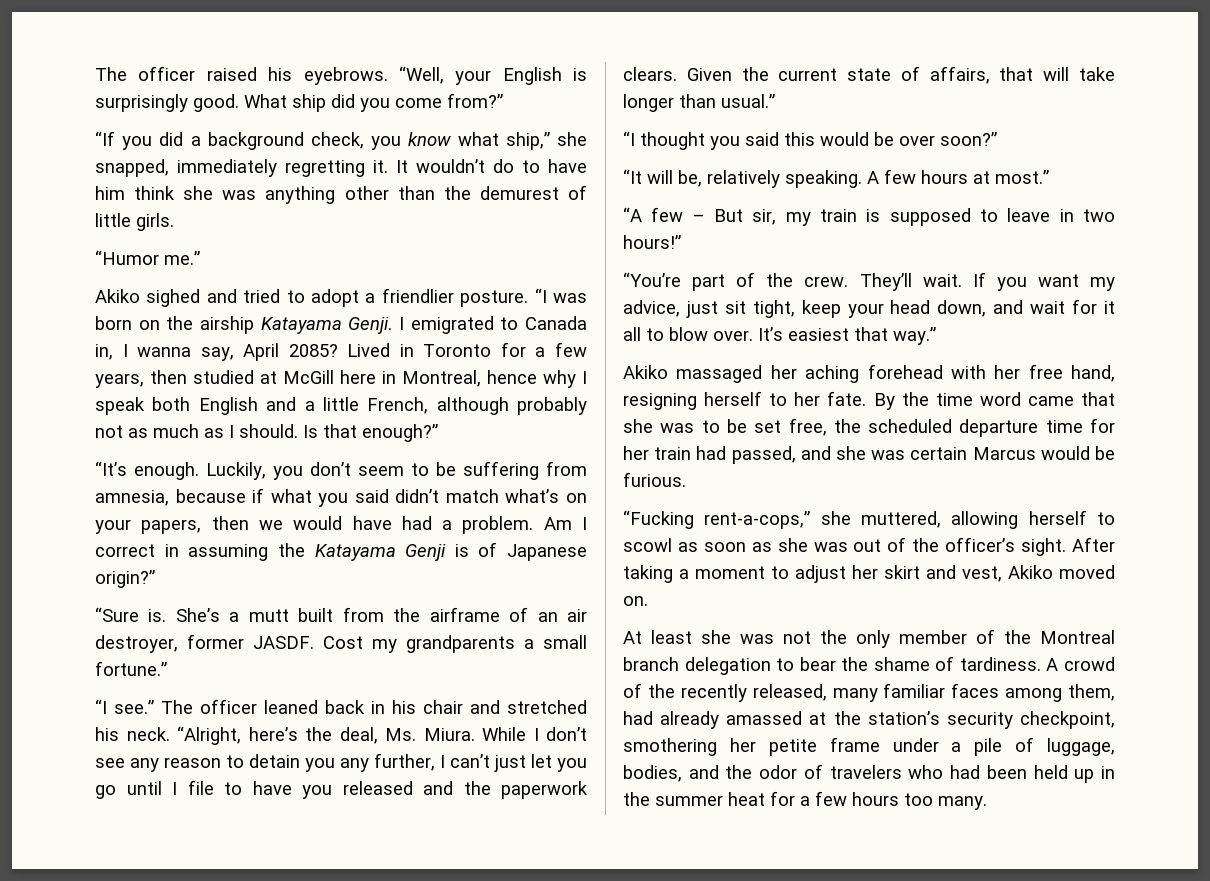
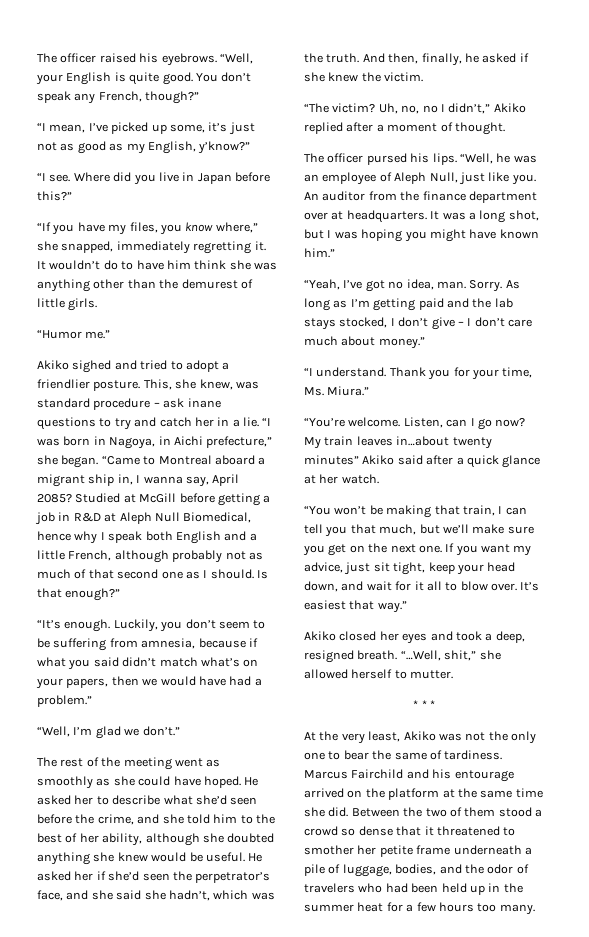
[95,93,503,112] [95,131,550,150] surprisingly good. What ship did you come from?” // “If you did a background check, you know what ship,” -> [129,72,252,85] [37,91,200,104] [37,122,255,135] [37,141,251,154] [37,172,270,185] [37,191,72,201] [37,222,258,235] quite good. You don’t speak any French, though?” // “I mean, I’ve picked up some, it’s just not as good as my English, y’know?” // “I see. Where did you live in Japan before this?” // “If you have my files, you know where,”
[534,288,587,303] [95,316,587,334] “I was born on the airship Katayama Genji. I emigrated to Canada -> [143,379,259,390] [37,398,221,410] [37,417,272,430] [37,436,273,449] [37,455,266,468] [37,474,115,487] This, she knew, was standard procedure – ask inane questions to try and catch her in a lie. “I was born in Nagoya, in Aichi prefecture,” she began. “Came to Montreal aboard a migrant ship
[347,342,588,357] [95,370,481,388] Lived in Toronto for a few years, then studied at McGill here in Montreal, -> [75,493,271,506] [35,512,252,525] Studied at McGill before getting a job in R&D at Aleph Null Biomedical,
(199, 431) none -> [74,569,183,579] of that second one
[462,516,587,534] [95,542,587,561] [95,570,155,588] [95,607,587,622] [95,634,587,653] [95,661,167,676] [95,699,587,714] [95,726,587,745] [95,753,587,772] [95,780,588,799] [623,66,1115,84] [623,94,775,112] [623,131,997,150] [623,169,1049,188] [623,207,1115,226] [623,235,681,249] [623,272,962,291] problem. Am I correct in assuming the Katayama Genji is of Japanese origin?” // “Sure is. She’s a mutt built from the airframe of an air destroyer, former JASDF. Cost my grandparents a small fortune.” // “I see.” The officer leaned back in his chair and stretched his neck. “Alright, here’s the deal, Ms. Miura. While I don’t see any reason to detain you any further, I can’t just let you go until I file to have you released and the paperwork clears. Given the current state of affairs, that will take longer than usual.” // “I thought you said this would be over soon?” // “It will be, relatively speaking. A few hours at most.” // “A few – But sir, my train is supposed to leave in two hours!” // “You’re part of the crew. They’ll wait. -> [37,695,92,707] [37,726,180,739] [37,757,221,770] [37,776,259,789] [37,795,258,805] [37,814,275,825] [37,833,275,846] [37,852,263,865] [37,871,271,883] [37,890,275,901] [304,53,529,66] [304,72,424,82] [304,103,526,114] [304,122,505,135] [304,153,537,165] [304,172,536,185] [304,191,537,203] [304,210,539,223] [304,229,539,242] [304,248,335,258] [304,279,520,292] [304,298,513,311] [304,317,532,330] [304,336,425,349] [304,367,533,380] [304,386,370,396] [304,417,526,430] [304,436,492,449] [304,455,541,468] [304,474,379,484] [304,505,527,518] [304,524,534,537] [303,543,442,556] problem.” // “Well, I’m glad we don’t.” // The rest of the meeting went as smoothly as she could have hoped. He asked her to describe what she’d seen before the crime, and she told him to the best of her ability, although she doubted anything she knew would be useful. He asked her if she’d seen the perpetrator’s face, and she said she hadn’t, which was the truth. And then, finally, he asked if she knew the victim. // “The victim? Uh, no, no I didn’t,” Akiko replied after a moment of thought. // The officer pursed his lips. “Well, he was an employee of Aleph Null, just like you. An auditor from the finance department over at headquarters. It was a long shot, but I was hoping you might have known him.” // “Yeah, I’ve got no idea, man. Sorry. As long as I’m getting paid and the lab stays stocked, I don’t give – I don’t care much about money.” // “I understand. Thank you for your time, Ms. Miura.” // “You’re welcome. Listen, can I go now? My train leaves in…about twenty minutes” Akiko said after a quick glance at her watch. // “You won’t be making that train, I can tell you that much, but we’ll make sure you get on the next one.
[676,364,1115,383] [623,391,1115,410] [623,418,1115,437] [623,446,1115,464] [623,472,686,487] [623,510,1115,529] [623,537,1115,556] [623,565,1115,583] [623,596,648,606] [623,629,1115,648] [623,657,771,675] massaged her aching forehead with her free hand, resigning herself to her fate. By the time word came that she was to be set free, the scheduled departure time for her train had passed, and she was certain Marcus would be furious. // “Fucking rent-a-cops,” she muttered, allowing herself to scowl as soon as she was out of the officer’s sight. After taking a moment to adjust her skirt and vest, Akiko moved on. // At least she was not the only member of the Montreal branch delegation -> [339,631,525,644] [304,650,501,663] [304,669,454,679] [413,700,435,709] [304,731,536,744] [304,752,325,760] closed her eyes and took a deep, resigned breath. “…Well, shit,” she allowed herself to mutter. // * * * // At the very least, Akiko was not the only one
[873,657,930,671] shame -> [394,752,427,760] same
[1046,657,1115,671] [623,683,1115,702] [623,711,1115,729] [623,738,717,756] A crowd of the recently released, many familiar faces among them, had already amassed at the station’s security checkpoint, smothering -> [304,769,514,782] [304,788,543,800] [304,807,542,817] [304,826,516,836] [304,845,354,855] Marcus Fairchild and his entourage arrived on the platform at the same time she did. Between the two of them stood a crowd so dense that it threatened to smother
[892,738,939,752] under -> [453,845,522,855] underneath

